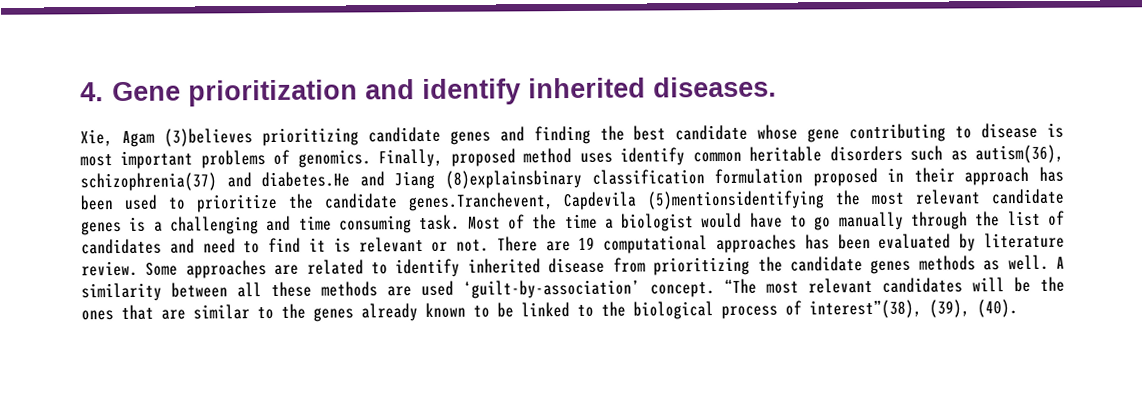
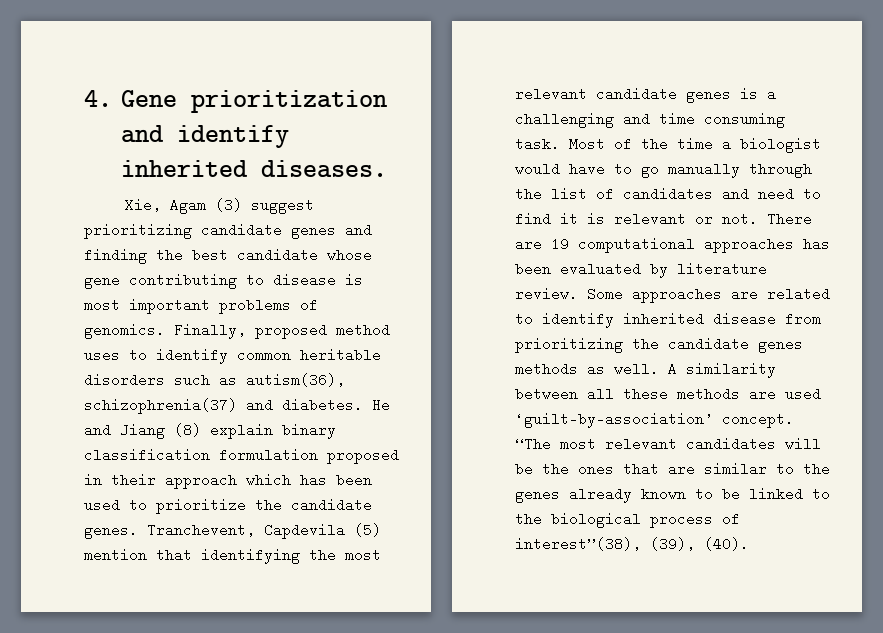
[163,128,253,147] (3)believes -> [214,198,314,214] (3) suggest
(613, 157) none -> [129,350,147,360] to
[261,169,582,190] diabetes.He and Jiang (8)explainsbinary -> [282,398,390,412] [84,423,336,439] diabetes. He and Jiang (8) explain binary
(1030, 176) none -> [246,473,291,487] which
[407,190,826,212] genes.Tranchevent, Capdevila (5)mentionsidentifying -> [84,523,381,539] [84,548,300,564] genes. Tranchevent, Capdevila (5) mention that identifying

